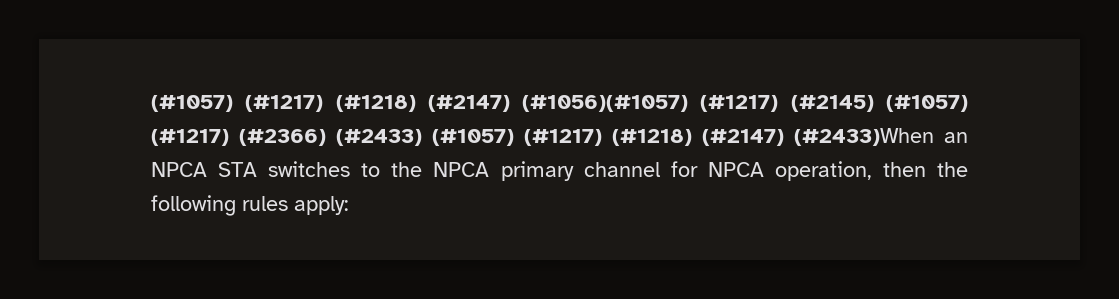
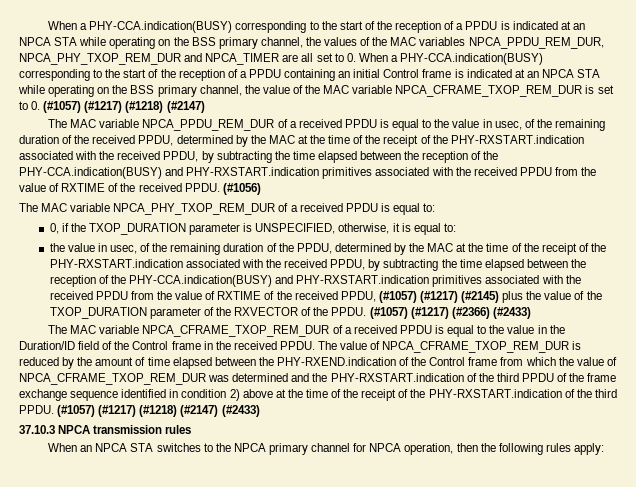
[151,95,969,112] [151,128,934,146] (#1057) (#1217) (#1218) (#2147) (#1056)(#1057) (#1217) (#2145) (#1057) (#1217) (#2366) (#2433) (#1057) (#1217) (#1218) (#2147) (#2433)When -> [48,21,585,33] [19,37,604,49] [19,53,544,65] [19,69,601,81] [18,85,614,97] [19,101,205,113] [48,119,605,131] [19,135,584,147] [19,151,499,163] [19,167,597,179] [19,183,261,195] [19,203,436,215] [49,223,456,235] [49,243,607,255] [49,259,586,271] [49,275,581,287] [49,291,602,303] [49,307,531,319] [48,325,565,337] [19,341,582,353] [19,357,617,369] [19,373,617,385] [19,389,617,401] [19,405,260,417] [19,425,192,434] [48,443,78,452] When a PHY-CCA.indication(BUSY) corresponding to the start of the reception of a PPDU is indicated at an NPCA STA while operating on the BSS primary channel, the values of the MAC variables NPCA_PPDU_REM_DUR, NPCA_PHY_TXOP_REM_DUR and NPCA_TIMER are all set to 0. When a PHY-CCA.indication(BUSY) corresponding to the start of the reception of a PPDU containing an initial Control frame is indicated at an NPCA STA while operating on the BSS primary channel, the value of the MAC variable NPCA_CFRAME_TXOP_REM_DUR is set to 0. (#1057) (#1217) (#1218) (#2147) // The MAC variable NPCA_PPDU_REM_DUR of a received PPDU is equal to the value in usec, of the remaining duration of the received PPDU, determined by the MAC at the time of the receipt of the PHY-RXSTART.indication associated with the received PPDU, by subtracting the time elapsed between the reception of the PHY-CCA.indication(BUSY) and PHY-RXSTART.indication primitives associated with the received PPDU from the value of RXTIME of the received PPDU. (#1056) // The MAC variable NPCA_PHY_TXOP_REM_DUR of a received PPDU is equal to: // 0, if the TXOP_DURATION parameter is UNSPECIFIED, otherwise, it is equal to: // the value in usec, of the remaining duration of the PPDU, determined by the MAC at the time of the receipt of the PHY-RXSTART.indication associated with the received PPDU, by subtracting the time elapsed between the reception of the PHY-CCA.indication(BUSY) and PHY-RXSTART.indication primitives associated with the received PPDU from the value of RXTIME of the received PPDU, (#1057) (#1217) (#2145) plus the value of the TXOP_DURATION parameter of the RXVECTOR of the PPDU. (#1057) (#1217) (#2366) (#2433) // The MAC variable NPCA_CFRAME_TXOP_REM_DUR of a received PPDU is equal to the value in the Duration/ID field of the Control frame in the received PPDU. The value of NPCA_CFRAME_TXOP_REM_DUR is reduced by the amount of time elapsed between the PHY-RXEND.indication of the Control frame from which the value of NPCA_CFRAME_TXOP_REM_DUR was determined and the PHY-RXSTART.indication of the third PPDU of the frame exchange sequence identified in condition 2) above at the time of the receipt of the PHY-RXSTART.indication of the third PPDU. (#1057) (#1217) (#1218) (#2147) (#2433) // 37.10.3 NPCA transmission rules // When

